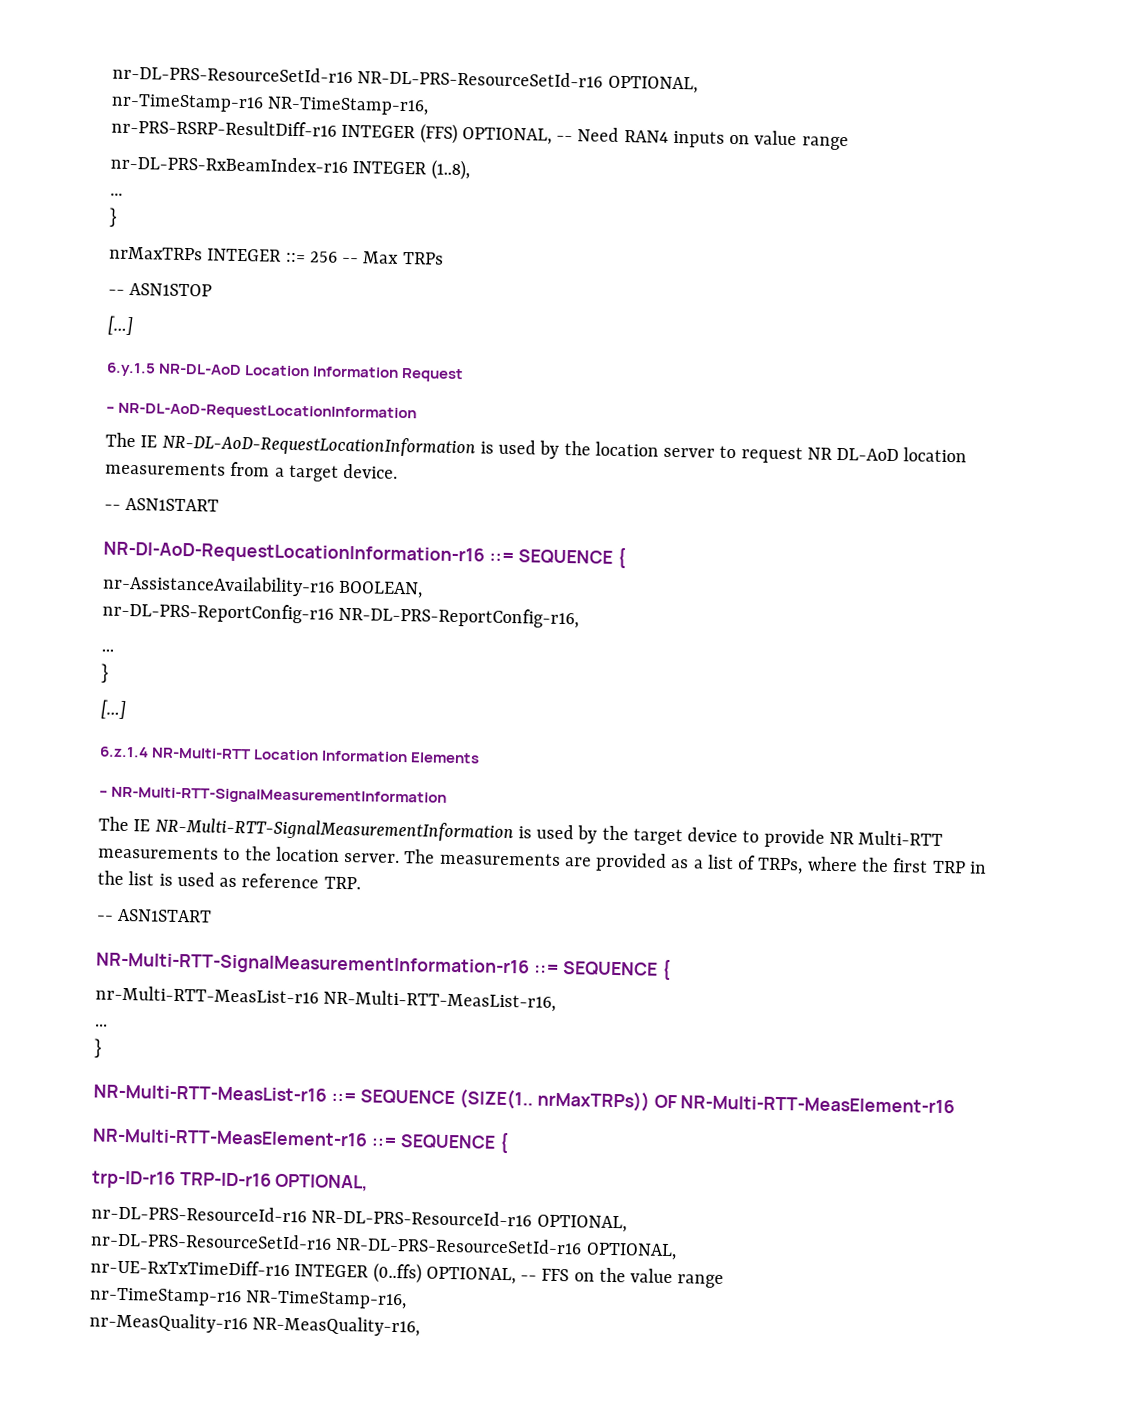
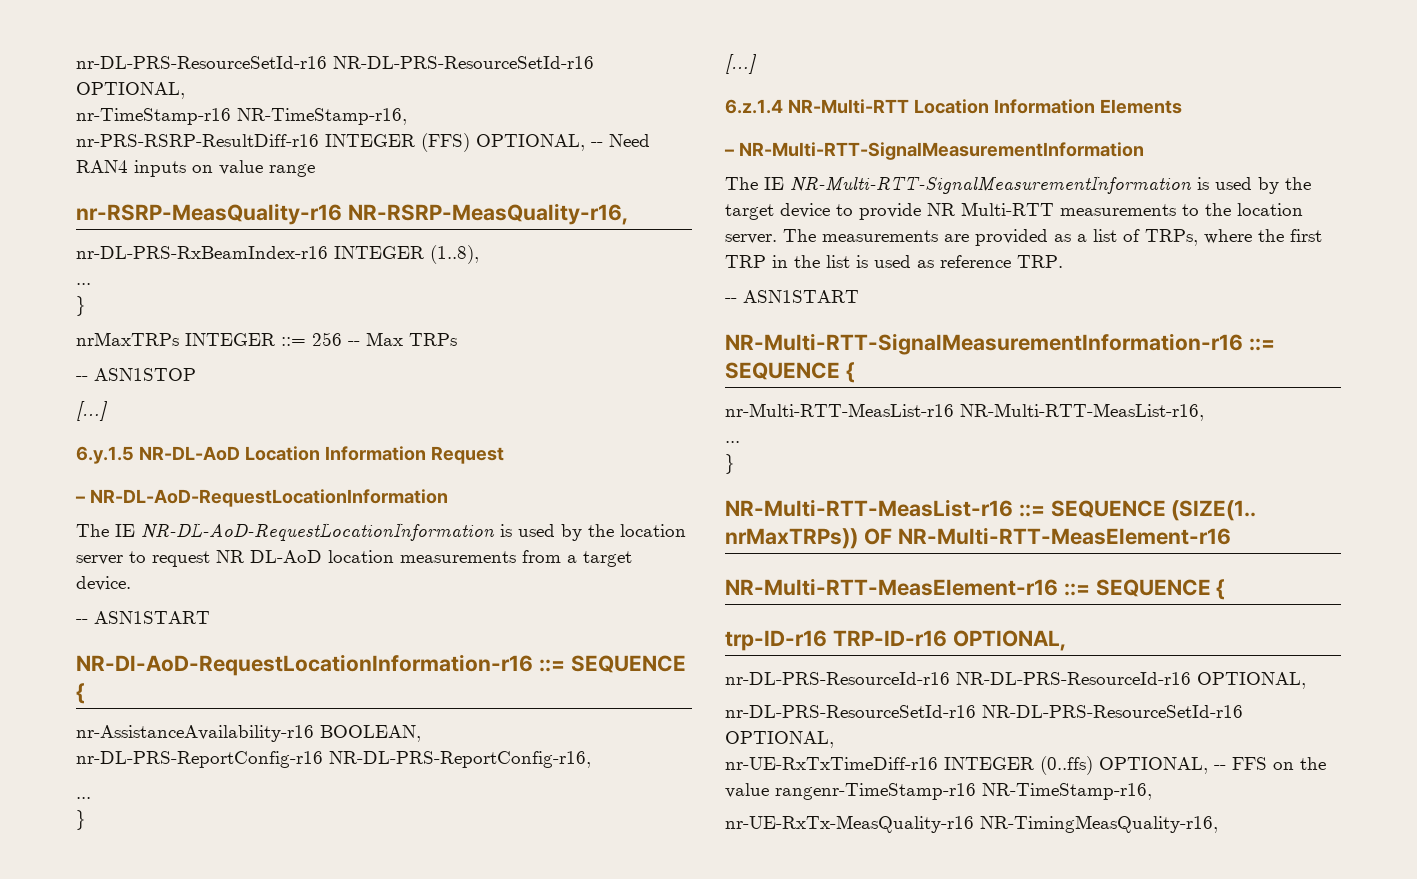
(849, 143) none -> [76,203,628,225] // nr-RSRP-MeasQuality-r16 NR-RSRP-MeasQuality-r16,
[677,1274,725,1289] [89,1287,408,1310] [89,1312,421,1337] range // nr-TimeStamp-r16 NR-TimeStamp-r16, // nr-MeasQuality-r16 NR-MeasQuality-r16, -> [775,783,1152,800] [725,815,1218,833] rangenr-TimeStamp-r16 NR-TimeStamp-r16, // nr-UE-RxTx-MeasQuality-r16 NR-TimingMeasQuality-r16,

